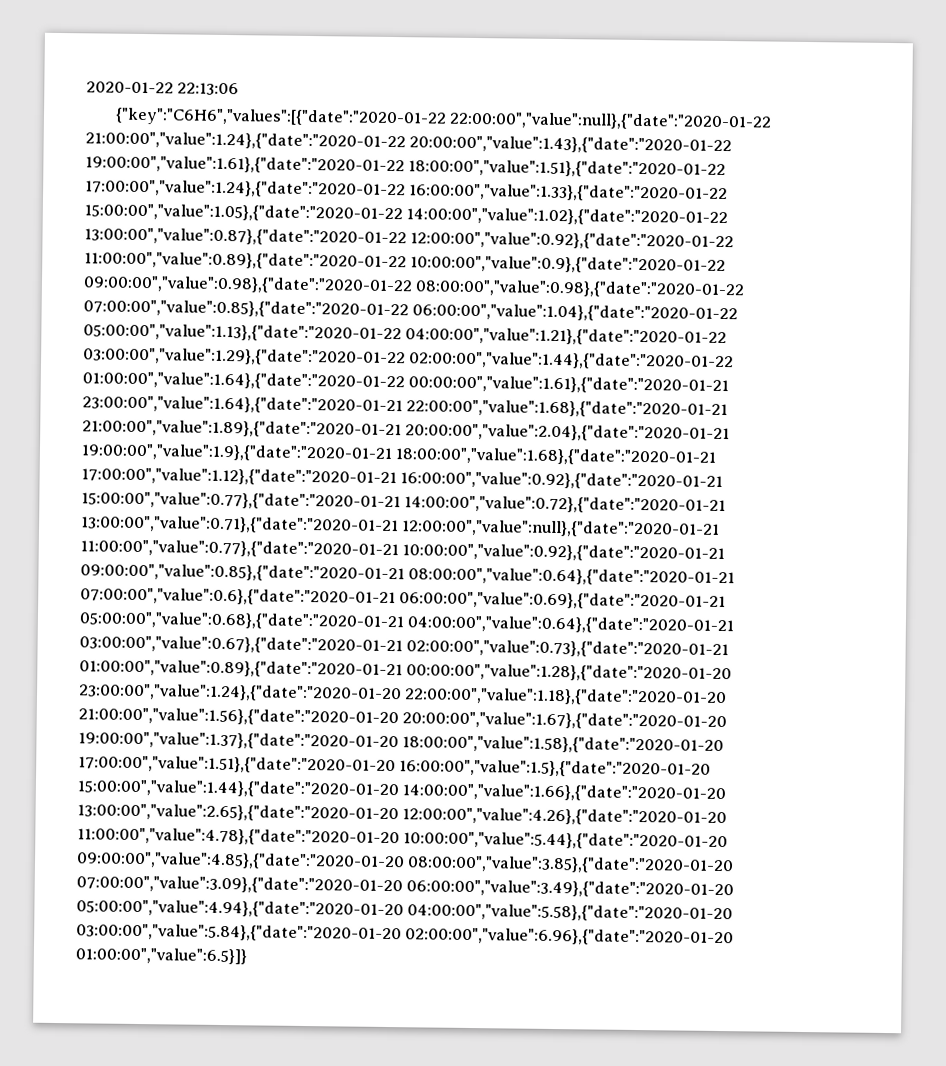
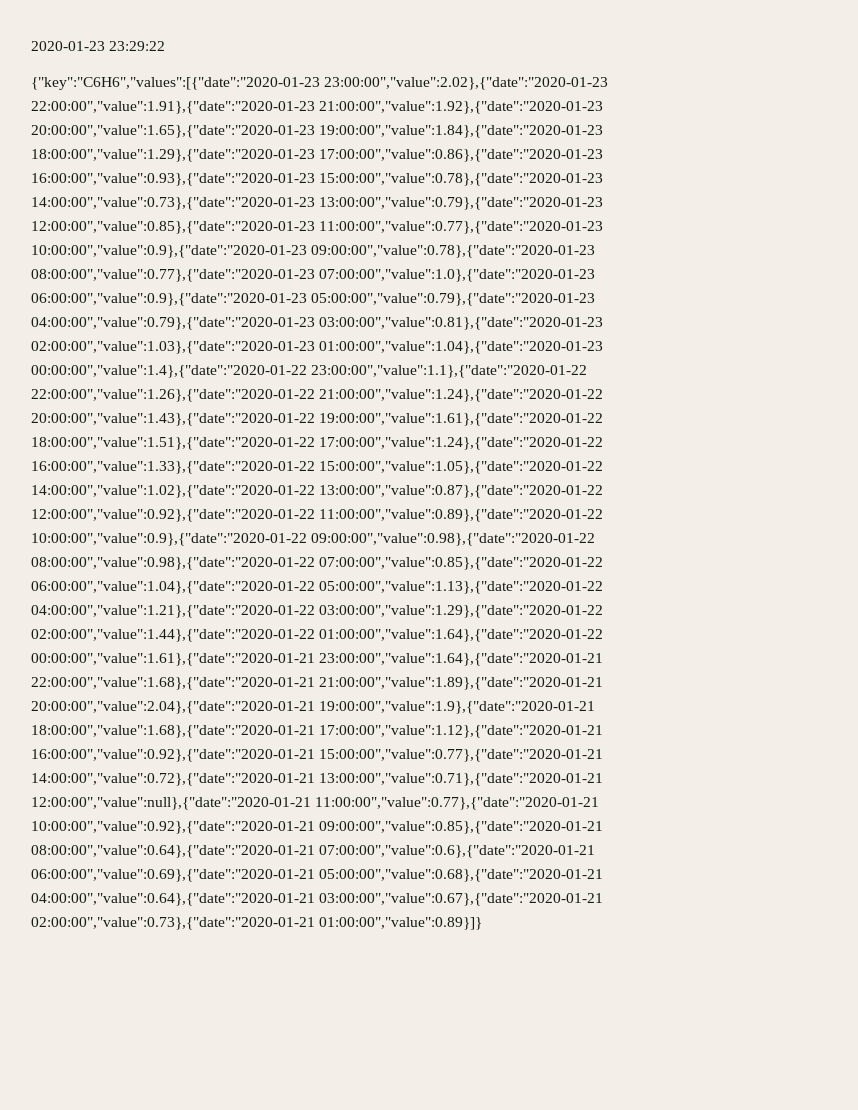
[86,81,240,96] [114,107,773,131] 2020-01-22 22:13:06 // {"key":"C6H6","values":[{"date":"2020-01-22 22:00:00","value":null},{"date":"2020-01-22 -> [31,41,166,51] [31,77,609,90] [31,101,604,114] [31,125,604,138] [31,149,604,162] [31,173,604,186] [31,197,604,210] [31,221,604,234] [31,245,596,258] [31,269,596,282] [31,293,596,306] [31,317,604,330] [31,341,604,354] [31,365,588,378] [31,389,315,402] 2020-01-23 23:29:22 // {"key":"C6H6","values":[{"date":"2020-01-23 23:00:00","value":2.02},{"date":"2020-01-23 22:00:00","value":1.91},{"date":"2020-01-23 21:00:00","value":1.92},{"date":"2020-01-23 20:00:00","value":1.65},{"date":"2020-01-23 19:00:00","value":1.84},{"date":"2020-01-23 18:00:00","value":1.29},{"date":"2020-01-23 17:00:00","value":0.86},{"date":"2020-01-23 16:00:00","value":0.93},{"date":"2020-01-23 15:00:00","value":0.78},{"date":"2020-01-23 14:00:00","value":0.73},{"date":"2020-01-23 13:00:00","value":0.79},{"date":"2020-01-23 12:00:00","value":0.85},{"date":"2020-01-23 11:00:00","value":0.77},{"date":"2020-01-23 10:00:00","value":0.9},{"date":"2020-01-23 09:00:00","value":0.78},{"date":"2020-01-23 08:00:00","value":0.77},{"date":"2020-01-23 07:00:00","value":1.0},{"date":"2020-01-23 06:00:00","value":0.9},{"date":"2020-01-23 05:00:00","value":0.79},{"date":"2020-01-23 04:00:00","value":0.79},{"date":"2020-01-23 03:00:00","value":0.81},{"date":"2020-01-23 02:00:00","value":1.03},{"date":"2020-01-23 01:00:00","value":1.04},{"date":"2020-01-23 00:00:00","value":1.4},{"date":"2020-01-22 23:00:00","value":1.1},{"date":"2020-01-22 22:00:00","value":1.26},{"date":"2020-01-22
[79,659,733,683] [78,683,728,707] [78,707,728,731] [78,731,725,755] [78,755,712,778] [77,779,727,803] [77,803,728,827] [77,827,729,851] [76,851,735,875] [76,875,735,899] [76,899,734,923] [76,923,735,947] [75,947,247,965] 01:00:00","value":0.89},{"date":"2020-01-21 00:00:00","value":1.28},{"date":"2020-01-20 23:00:00","value":1.24},{"date":"2020-01-20 22:00:00","value":1.18},{"date":"2020-01-20 21:00:00","value":1.56},{"date":"2020-01-20 20:00:00","value":1.67},{"date":"2020-01-20 19:00:00","value":1.37},{"date":"2020-01-20 18:00:00","value":1.58},{"date":"2020-01-20 17:00:00","value":1.51},{"date":"2020-01-20 16:00:00","value":1.5},{"date":"2020-01-20 15:00:00","value":1.44},{"date":"2020-01-20 14:00:00","value":1.66},{"date":"2020-01-20 13:00:00","value":2.65},{"date":"2020-01-20 12:00:00","value":4.26},{"date":"2020-01-20 11:00:00","value":4.78},{"date":"2020-01-20 10:00:00","value":5.44},{"date":"2020-01-20 09:00:00","value":4.85},{"date":"2020-01-20 08:00:00","value":3.85},{"date":"2020-01-20 07:00:00","value":3.09},{"date":"2020-01-20 06:00:00","value":3.49},{"date":"2020-01-20 05:00:00","value":4.94},{"date":"2020-01-20 04:00:00","value":5.58},{"date":"2020-01-20 03:00:00","value":5.84},{"date":"2020-01-20 02:00:00","value":6.96},{"date":"2020-01-20 01:00:00","value":6.5}]} -> [319,917,483,930] 01:00:00","value":0.89}]}

